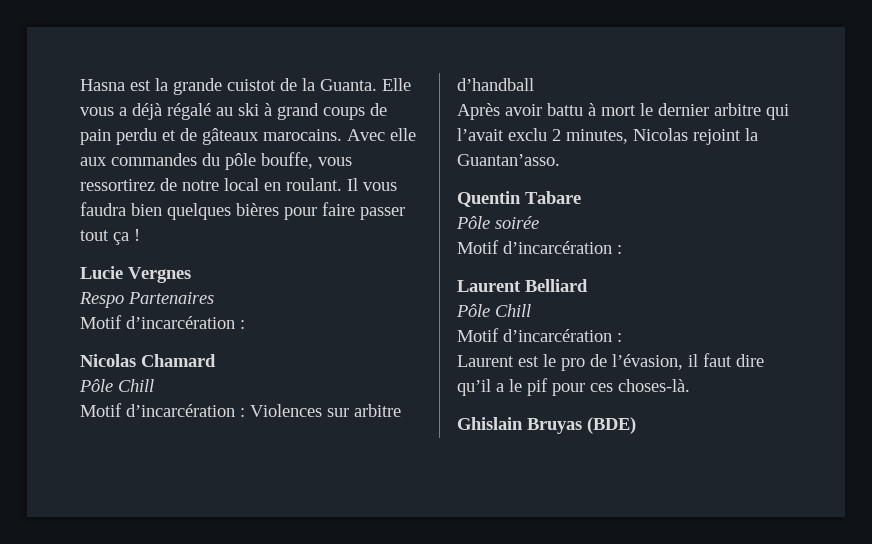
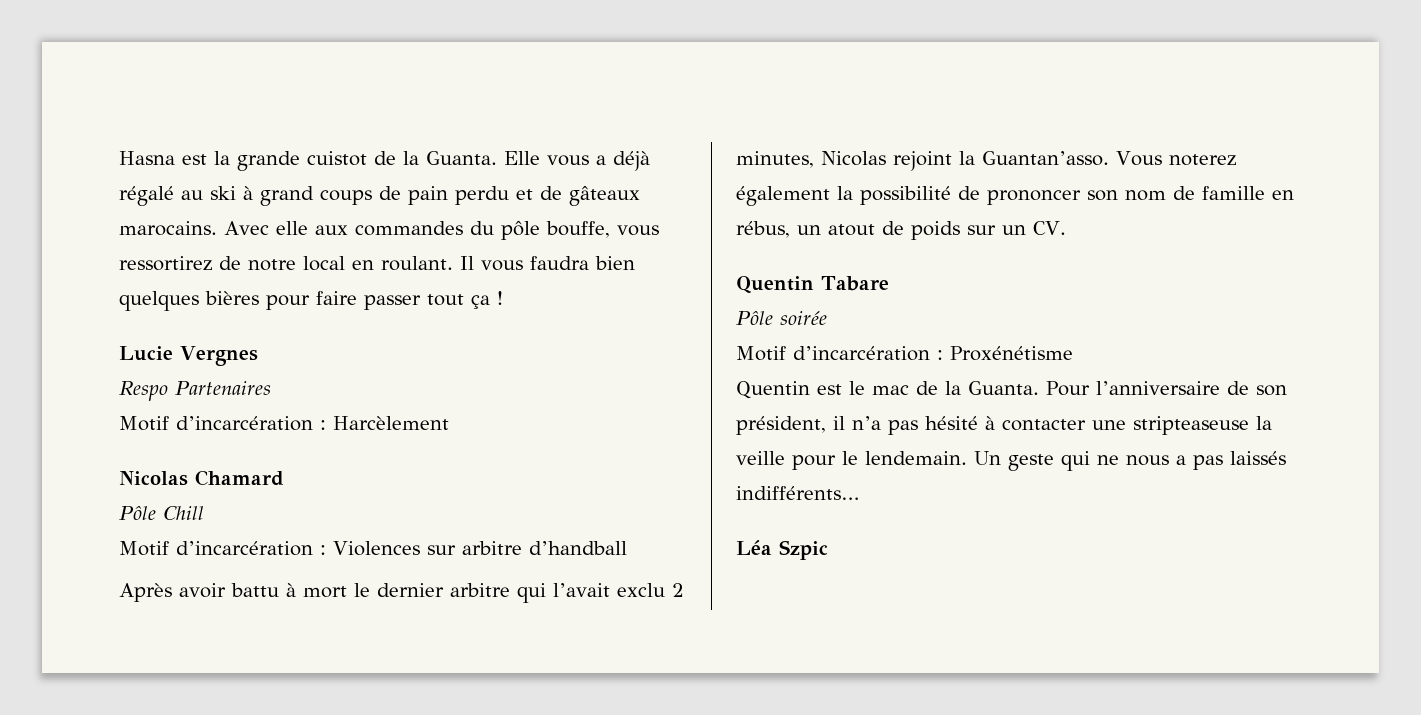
(245, 324) none -> [333,416,449,430] Harcèlement
(560, 160) none -> [1116,151,1236,166] [736,186,1294,206] [736,221,1066,240] Vous noterez également la possibilité de prononcer son nom de famille en rébus, un atout de poids sur un CV.
[457,279,588,292] [456,304,531,317] [457,328,622,342] [457,353,764,371] [457,378,690,396] [457,417,636,434] // Laurent Belliard // Pôle Chill // Motif d’incarcération : // Laurent est le pro de l’évasion, il faut dire qu’il a le pif pour ces choses-là. // Ghislain Bruyas (BDE) -> [950,346,1073,361] [736,381,1287,399] [736,416,1272,435] [736,451,1286,471] [736,486,859,500] [736,540,828,560] Proxénétisme // Quentin est le mac de la Guanta. Pour l’anniversaire de son président, il n’a pas hésité à contacter une stripteaseuse la veille pour le lendemain. Un geste qui ne nous a pas laissés indifférents… // Léa Szpic

